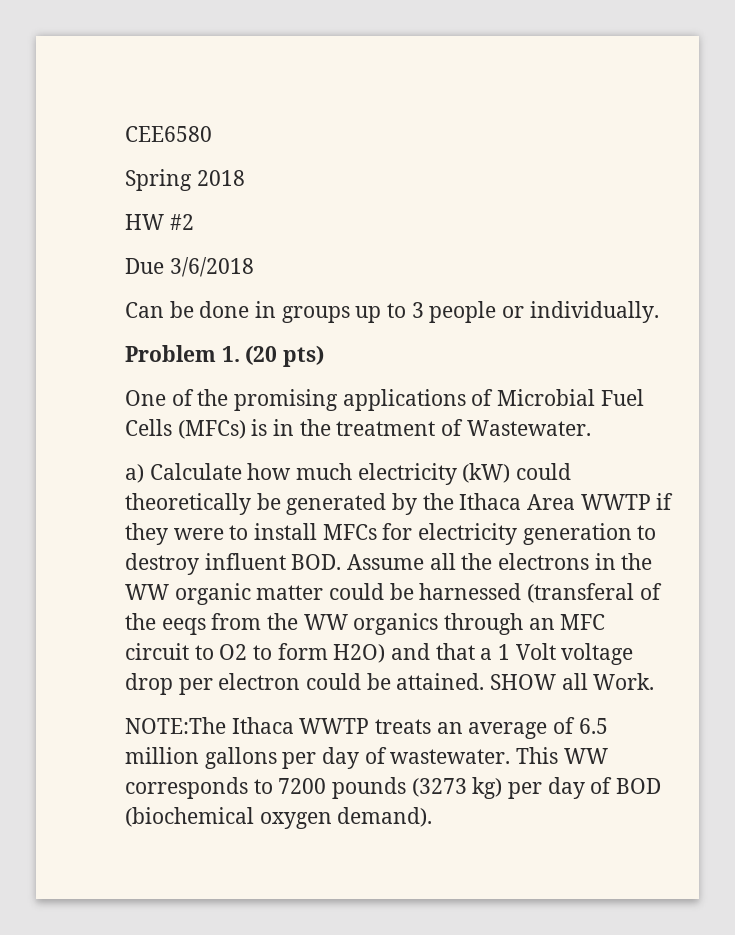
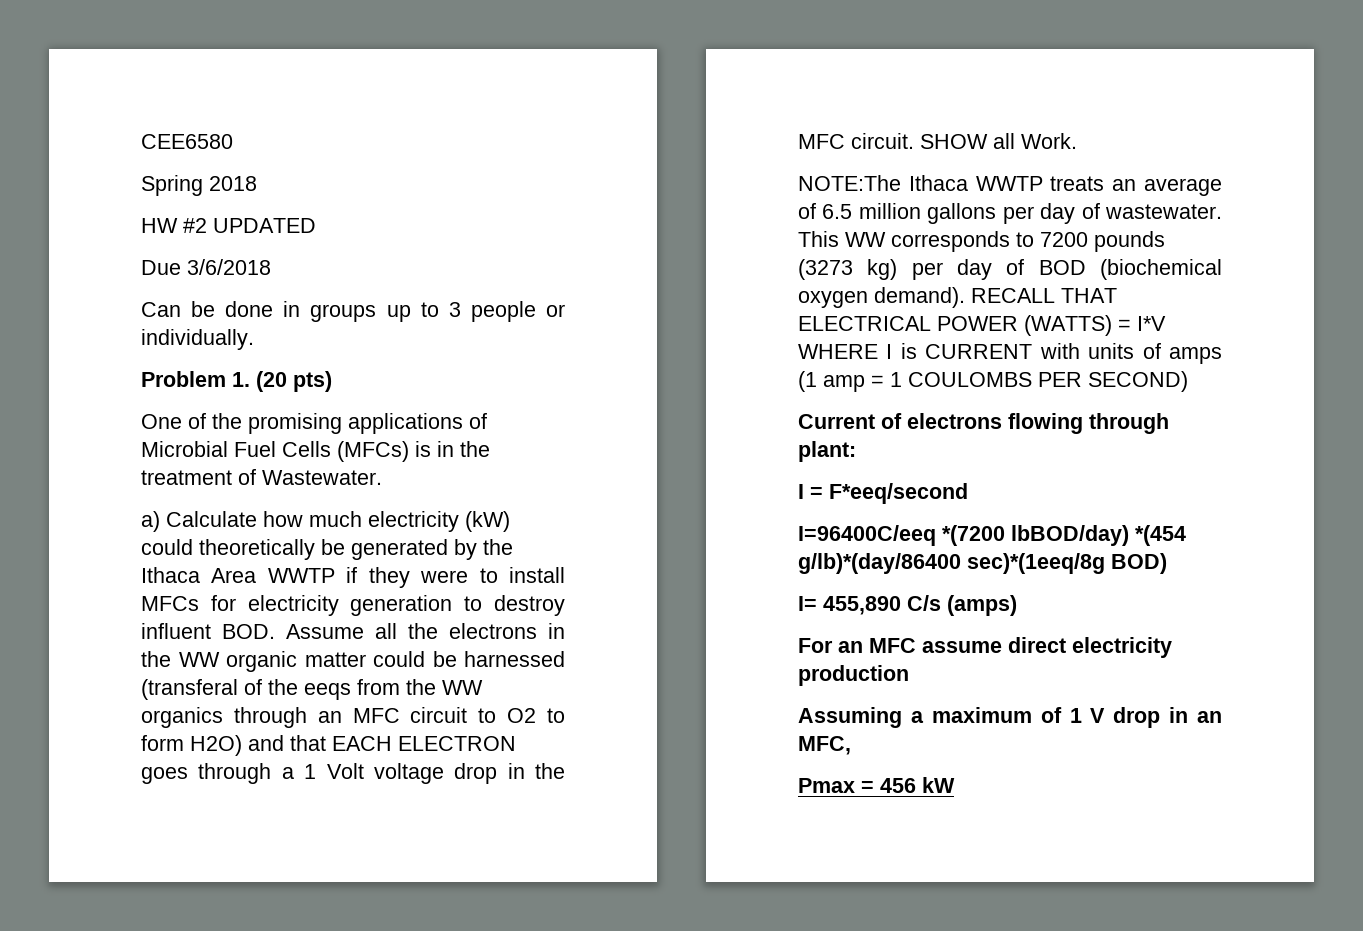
(194, 222) none -> [213,218,316,233] UPDATED
(475, 651) none -> [332,736,516,751] [141,763,272,784] EACH ELECTRON goes through
[178,673,485,695] per electron could be attained. -> [507,763,565,779] [798,133,914,149] in the MFC circuit.
(433, 817) none -> [971,288,1117,303] [798,315,1166,336] [798,343,1222,364] [798,371,1188,392] [798,413,1169,434] [798,441,856,462] [798,483,968,504] [798,525,1186,546] [798,553,1167,574] [798,595,1017,616] [798,637,1172,658] [798,665,909,686] [798,707,1222,728] [798,736,851,755] [798,777,955,793] RECALL THAT ELECTRICAL POWER (WATTS) = I*V WHERE I is CURRENT with units of amps (1 amp = 1 COULOMBS PER SECOND) // Current of electrons flowing through plant: // I = F*eeq/second // I=96400C/eeq *(7200 lbBOD/day) *(454 g/lb)*(day/86400 sec)*(1eeq/8g BOD) // I= 455,890 C/s (amps) // For an MFC assume direct electricity production // Assuming a maximum of 1 V drop in an MFC, // Pmax = 456 kW

